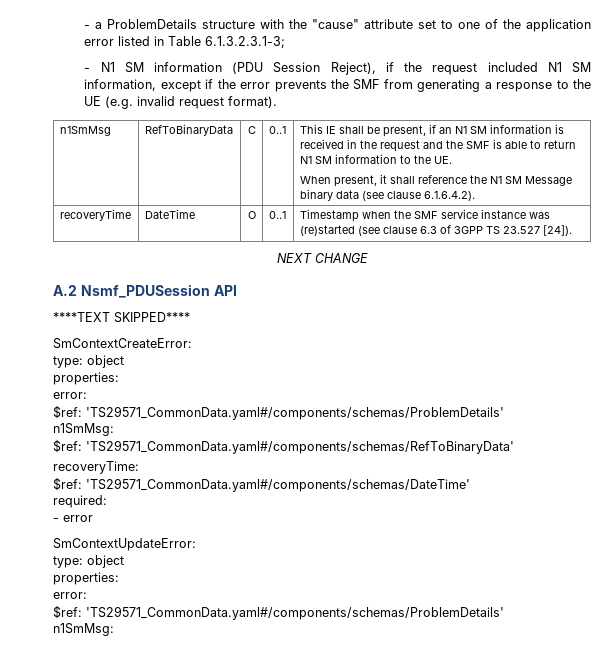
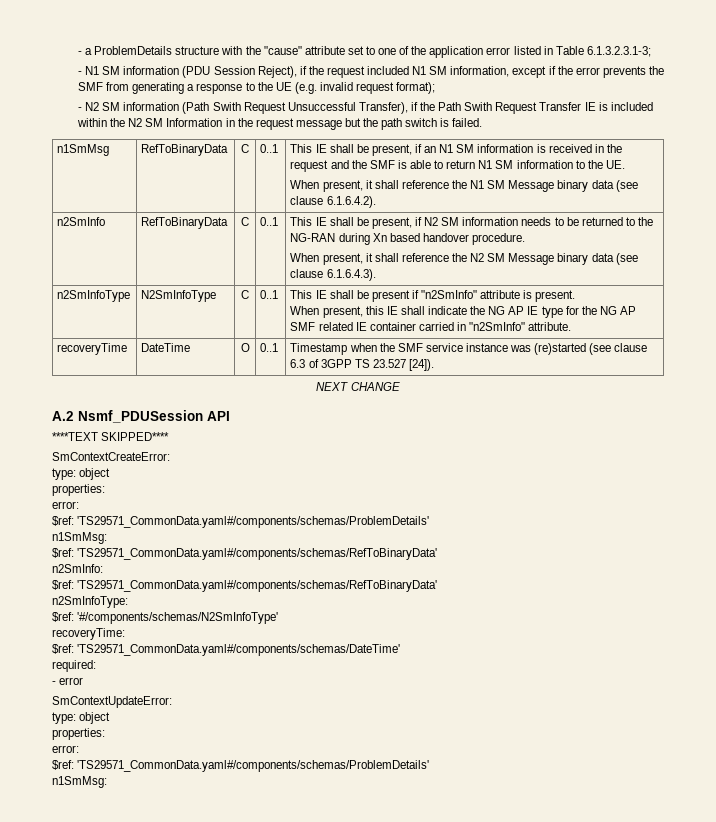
[228,96,278,108] format). -> [396,82,436,94] [77,102,653,114] [76,118,483,130] format); // - N2 SM information (Path Swith Request Unsuccessful Transfer), if the Path Swith Request Transfer IE is included within the N2 SM Information in the request message but the path switch is failed.
(475, 196) none -> [57,217,106,226] [141,217,229,229] [241,217,249,226] [260,217,279,226] [290,217,653,229] [290,233,525,245] [290,253,638,265] [290,269,376,281] [57,290,131,302] [141,290,217,302] [241,290,249,299] [260,290,279,299] [290,290,576,302] [290,306,636,318] [290,322,572,331] // n2SmInfo | RefToBinaryData | C | 0..1 | This IE shall be present, if N2 SM information needs to be returned to the NG-RAN during Xn based handover procedure. // When present, it shall reference the N2 SM Message binary data (see clause 6.1.6.4.3). // n2SmInfoType | N2SmInfoType | C | 0..1 | This IE shall be present if "n2SmInfo" attribute is present. // When present, this IE shall indicate the NG AP IE type for the NG AP SMF related IE container carried in "n2SmInfo" attribute.
(514, 447) none -> [52,564,103,573] [52,580,438,592] [52,596,128,608] [52,612,279,624] // n2SmInfo: // $ref: 'TS29571_CommonData.yaml#/components/schemas/RefToBinaryData' // n2SmInfoType: // $ref: '#/components/schemas/N2SmInfoType'

